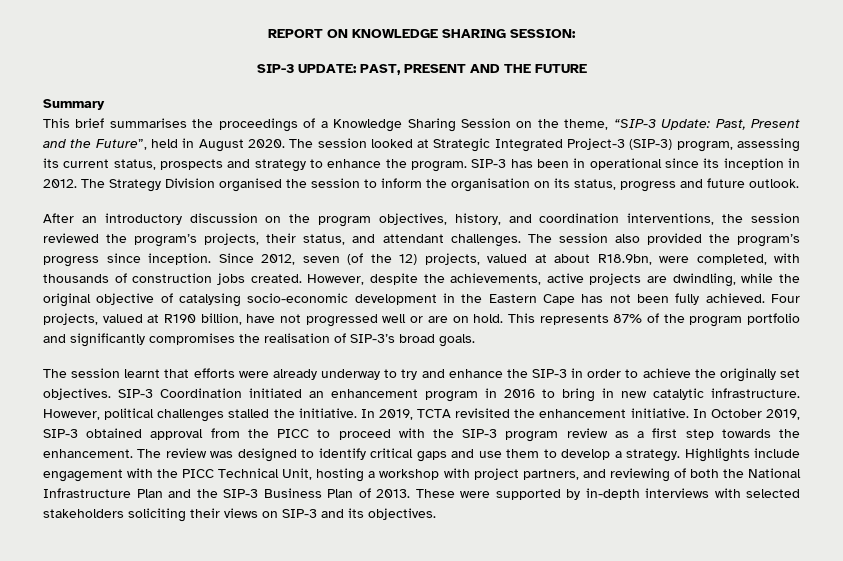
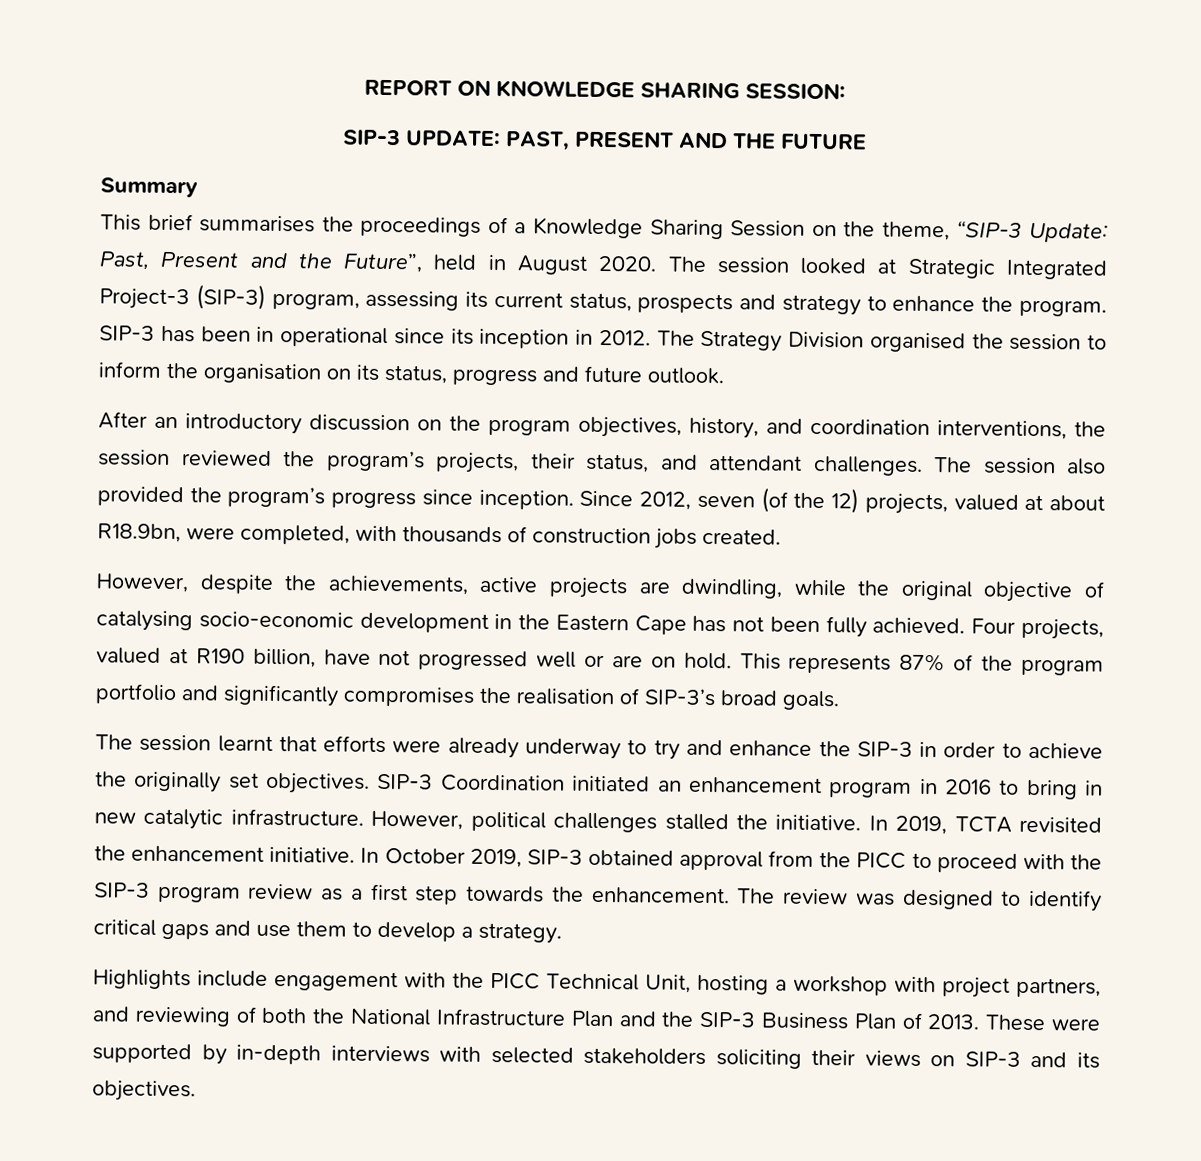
(302, 278) none -> (781, 536) //
(681, 455) none -> (562, 933) //

